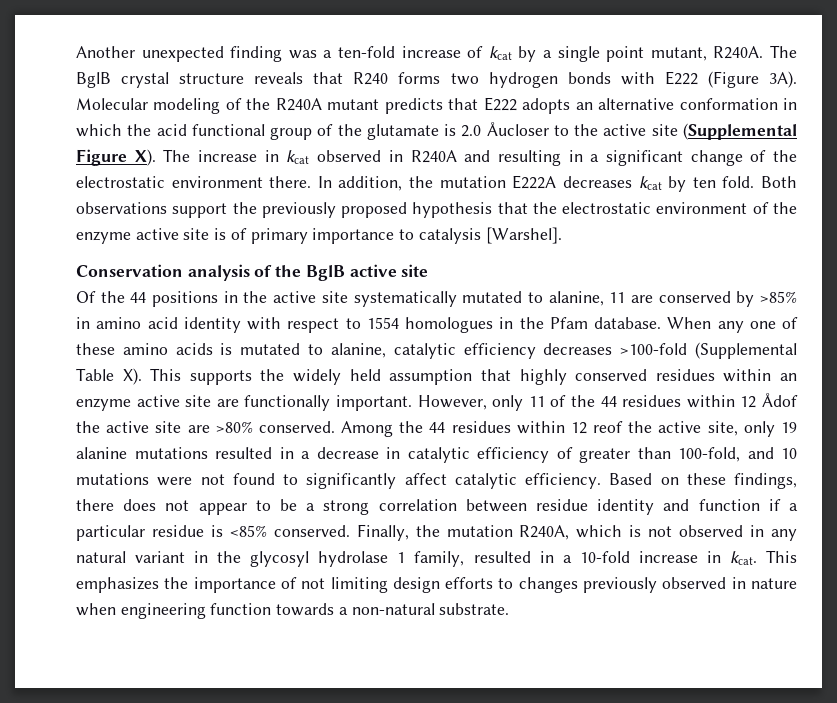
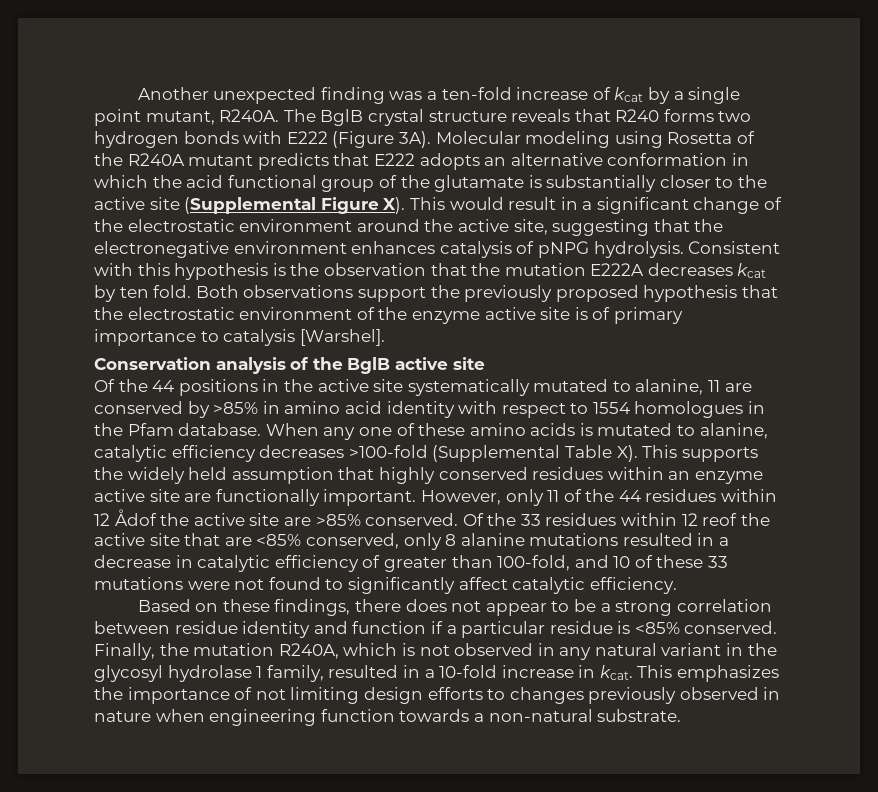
(221, 106) none -> [614,131,733,148] using Rosetta
[461,122,549,137] 2.0 Åucloser -> [546,175,711,192] substantially closer
[163,149,561,166] The increase in kcat observed in R240A and resulting -> [409,197,557,210] This would result
[269,176,403,191] there. In addition, -> [356,219,724,236] [94,241,781,258] [94,263,467,280] around the active site, suggesting that the electronegative environment enhances catalysis of pNPG hydrolysis. Consistent with this hypothesis is the observation that
[215,421,446,437] >80% conserved. Among the 44 -> [315,513,541,526] >85% conserved. Of the 33
[707,421,797,437] site, only 19 -> [149,533,457,550] site that are <85% conserved, only 8
(797, 453) none -> [634,555,729,568] of these 33
(601, 481) none -> (677, 585) //

